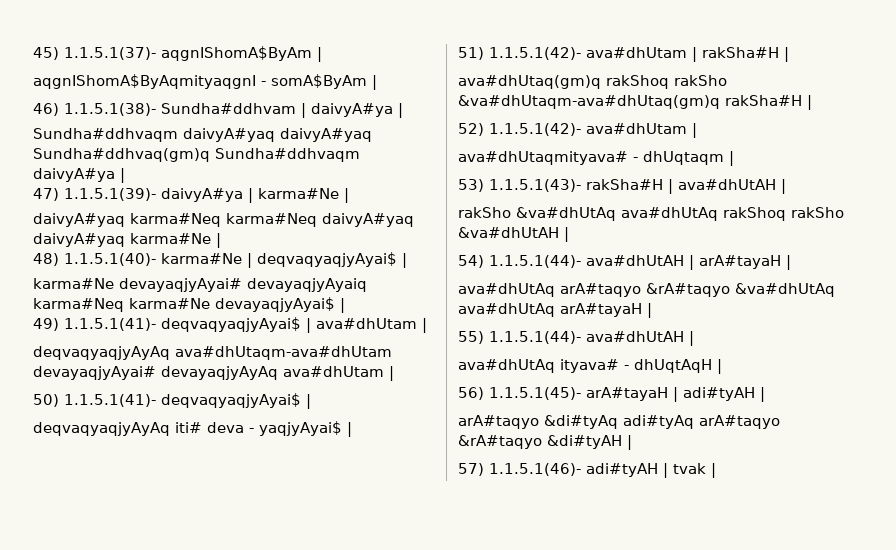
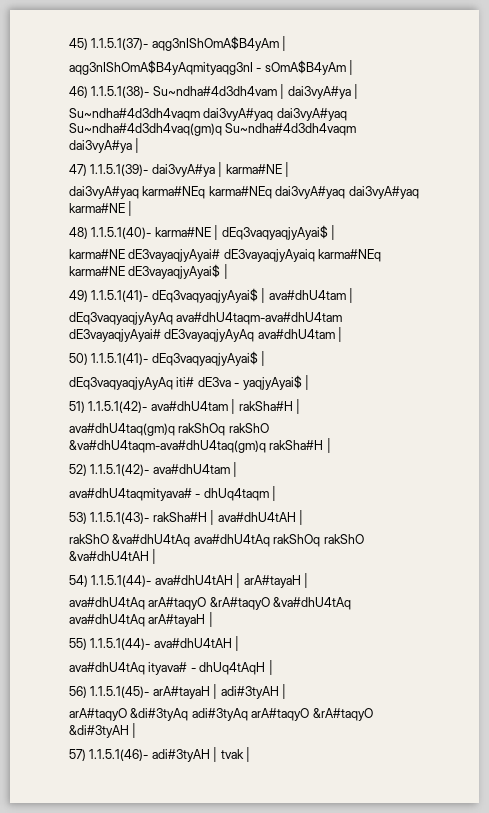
[161,46,322,62] [33,74,367,89] aqgnIShomA$ByAm | // aqgnIShomA$ByAqmityaqgnI - somA$ByAm -> [151,36,287,51] [69,60,346,75] aqg3nIShOmA$B4yAm | // aqg3nIShOmA$B4yAqmityaqg3nI - sOmA$B4yAm
[161,103,403,118] [33,128,372,142] [33,148,360,162] [33,168,125,183] [33,188,349,203] [33,213,414,227] [33,233,221,248] [33,252,407,268] [33,278,367,292] [33,297,345,313] [33,317,427,333] [33,346,392,360] [33,366,384,380] Sundha#ddhvam | daivyA#ya | // Sundha#ddhvaqm daivyA#yaq daivyA#yaq Sundha#ddhvaq(gm)q Sundha#ddhvaqm daivyA#ya | // 47) 1.1.5.1(39)- daivyA#ya | karma#Ne | // daivyA#yaq karma#Neq karma#Neq daivyA#yaq daivyA#yaq karma#Ne | // 48) 1.1.5.1(40)- karma#Ne | deqvaqyaqjyAyai$ | // karma#Ne devayaqjyAyai# devayaqjyAyaiq karma#Neq karma#Ne devayaqjyAyai$ | // 49) 1.1.5.1(41)- deqvaqyaqjyAyai$ | ava#dhUtam | // deqvaqyaqjyAyAq ava#dhUtaqm-ava#dhUtam devayaqjyAyai# devayaqjyAyAq ava#dhUtam -> [152,84,358,99] [69,108,347,121] [69,123,357,136] [69,138,140,153] [69,162,289,177] [69,186,419,199] [69,201,133,216] [69,225,335,240] [69,249,382,262] [69,264,228,279] [69,288,353,303] [69,312,343,325] [69,329,335,342] Su~ndha#4d3dh4vam | dai3vyA#ya | // Su~ndha#4d3dh4vaqm dai3vyA#yaq dai3vyA#yaq Su~ndha#4d3dh4vaq(gm)q Su~ndha#4d3dh4vaqm dai3vyA#ya | // 47) 1.1.5.1(39)- dai3vyA#ya | karma#NE | // dai3vyA#yaq karma#NEq karma#NEq dai3vyA#yaq dai3vyA#yaq karma#NE | // 48) 1.1.5.1(40)- karma#NE | dEq3vaqyaqjyAyai$ | // karma#NE dE3vayaqjyAyai# dE3vayaqjyAyaiq karma#NEq karma#NE dE3vayaqjyAyai$ | // 49) 1.1.5.1(41)- dEq3vaqyaqjyAyai$ | ava#dhU4tam | // dEq3vaqyaqjyAyAq ava#dhU4taqm-ava#dhU4tam dE3vayaqjyAyai# dE3vayaqjyAyAq ava#dhU4tam
[161,393,311,409] [33,422,244,436] deqvaqyaqjyAyai$ | // deqvaqyaqjyAyAq iti# deva -> [151,351,266,366] [69,377,231,390] dEq3vaqyaqjyAyai$ | // dEq3vaqyaqjyAyAq iti# dE3va
[586,47,687,58] ava#dhUtam -> [150,401,228,411] ava#dhU4tam
[458,75,727,89] [458,95,720,109] ava#dhUtaq(gm)q rakShoq rakSho &va#dhUtaqm-ava#dhUtaq(gm)q -> [69,423,269,436] [69,440,266,453] ava#dhU4taq(gm)q rakShOq rakShO &va#dhU4taqm-ava#dhU4taq(gm)q
[586,123,697,138] [458,151,724,165] ava#dhUtam | // ava#dhUtaqmityava# - dhUqtaqm -> [152,462,238,477] [69,488,269,501] ava#dhU4tam | // ava#dhU4taqmityava# - dhUq4taqm
[678,179,786,194] [458,207,844,221] [458,227,559,238] ava#dhUtAH | // rakSho &va#dhUtAq ava#dhUtAq rakShoq rakSho &va#dhUtAH -> [217,510,303,525] [69,534,364,547] [69,551,149,561] ava#dhU4tAH | // rakShO &va#dhU4tAq ava#dhU4tAq rakShOq rakShO &va#dhU4tAH
[586,255,684,266] ava#dhUtAH -> [154,575,233,585] ava#dhU4tAH
[458,283,835,297] [458,303,555,317] ava#dhUtAq arA#taqyo &rA#taqyo &va#dhUtAq ava#dhUtAq -> [69,597,352,610] [69,614,145,627] ava#dhU4tAq arA#taqyO &rA#taqyO &va#dhU4tAq ava#dhU4tAq
[586,331,694,346] [458,359,555,373] ava#dhUtAH | // ava#dhUtAq -> [153,636,240,651] [69,662,145,675] ava#dhU4tAH | // ava#dhU4tAq
[634,359,712,373] dhUqtAqH -> [199,662,266,675] dhUq4tAqH
[683,387,765,402] [458,415,780,429] [458,435,622,449] adi#tyAH | // arA#taqyo &di#tyAq adi#tyAq arA#taqyo &rA#taqyo &di#tyAH -> [220,684,286,699] [69,708,373,721] [69,725,129,738] adi#3tyAH | // arA#taqyO &di#3tyAq adi#3tyAq arA#taqyO &rA#taqyO &di#3tyAH
[586,463,658,477] adi#tyAH -> [151,749,210,762] adi#3tyAH

